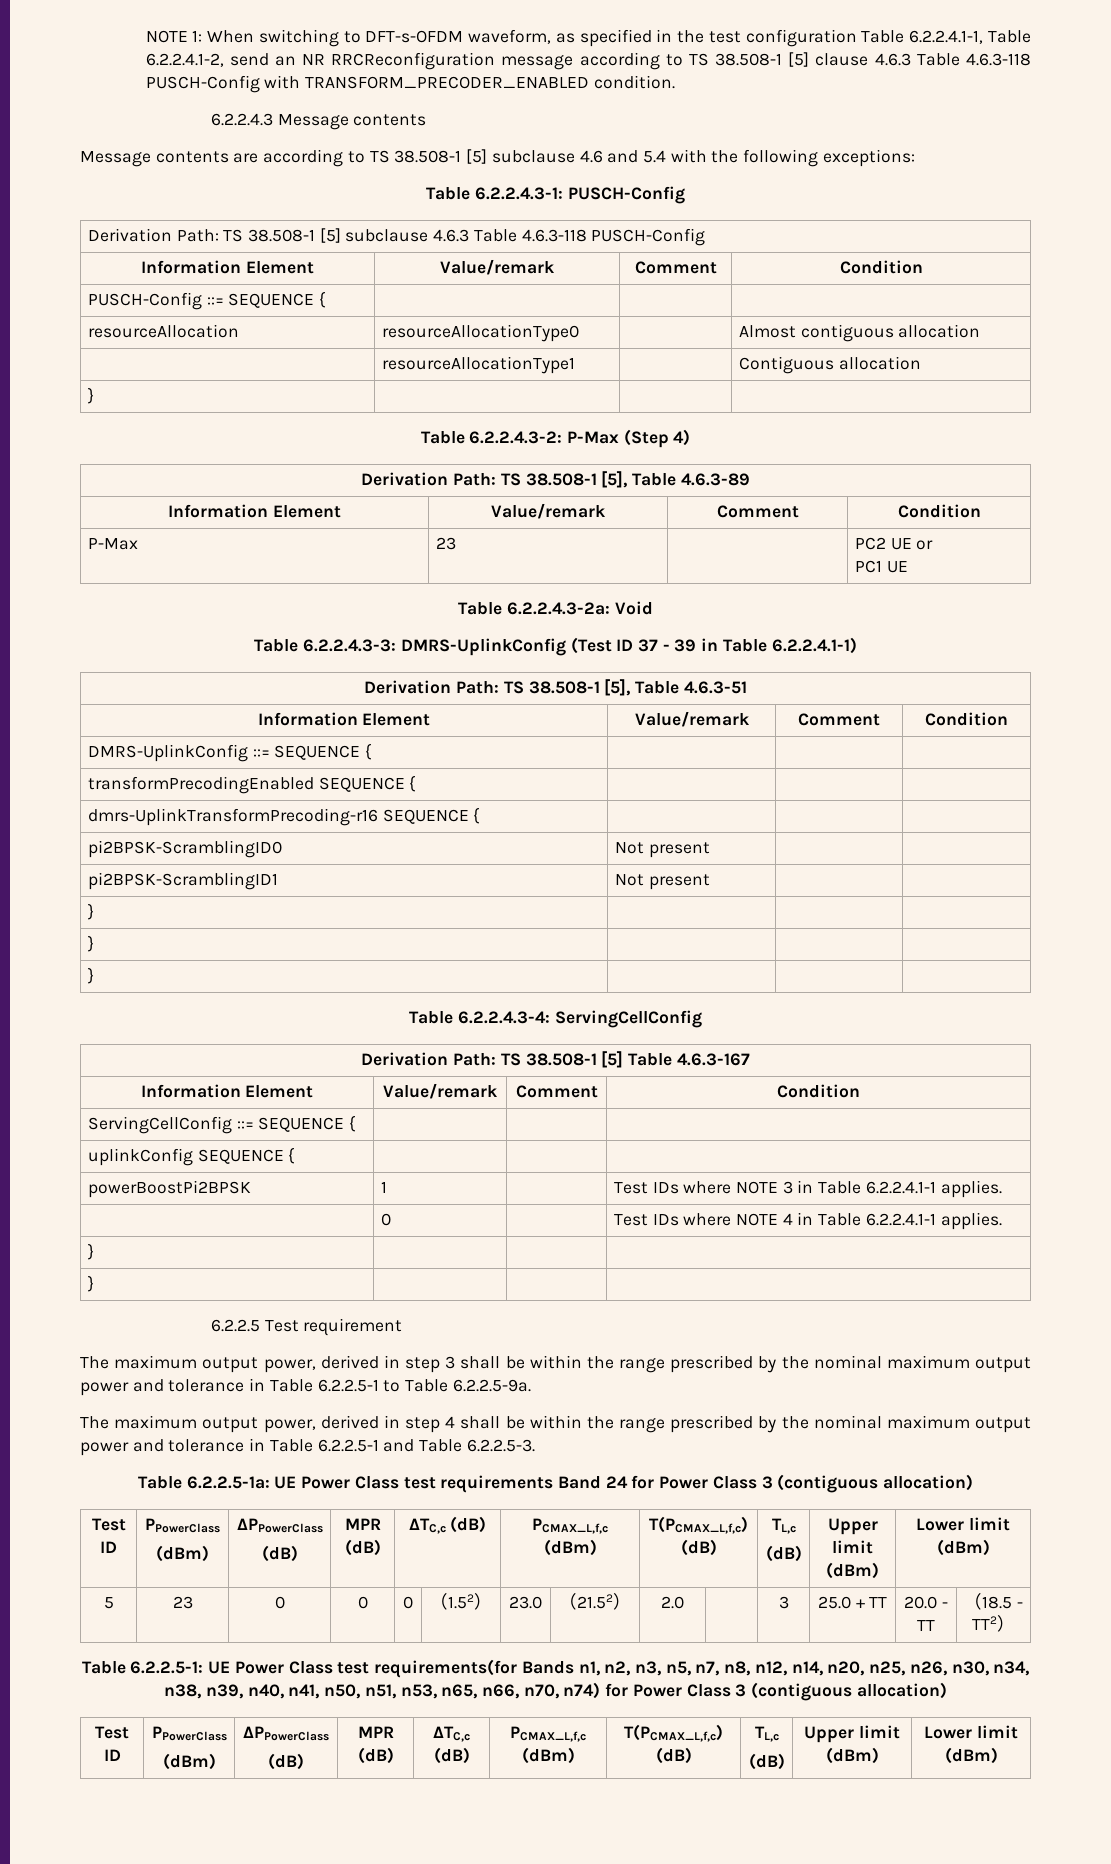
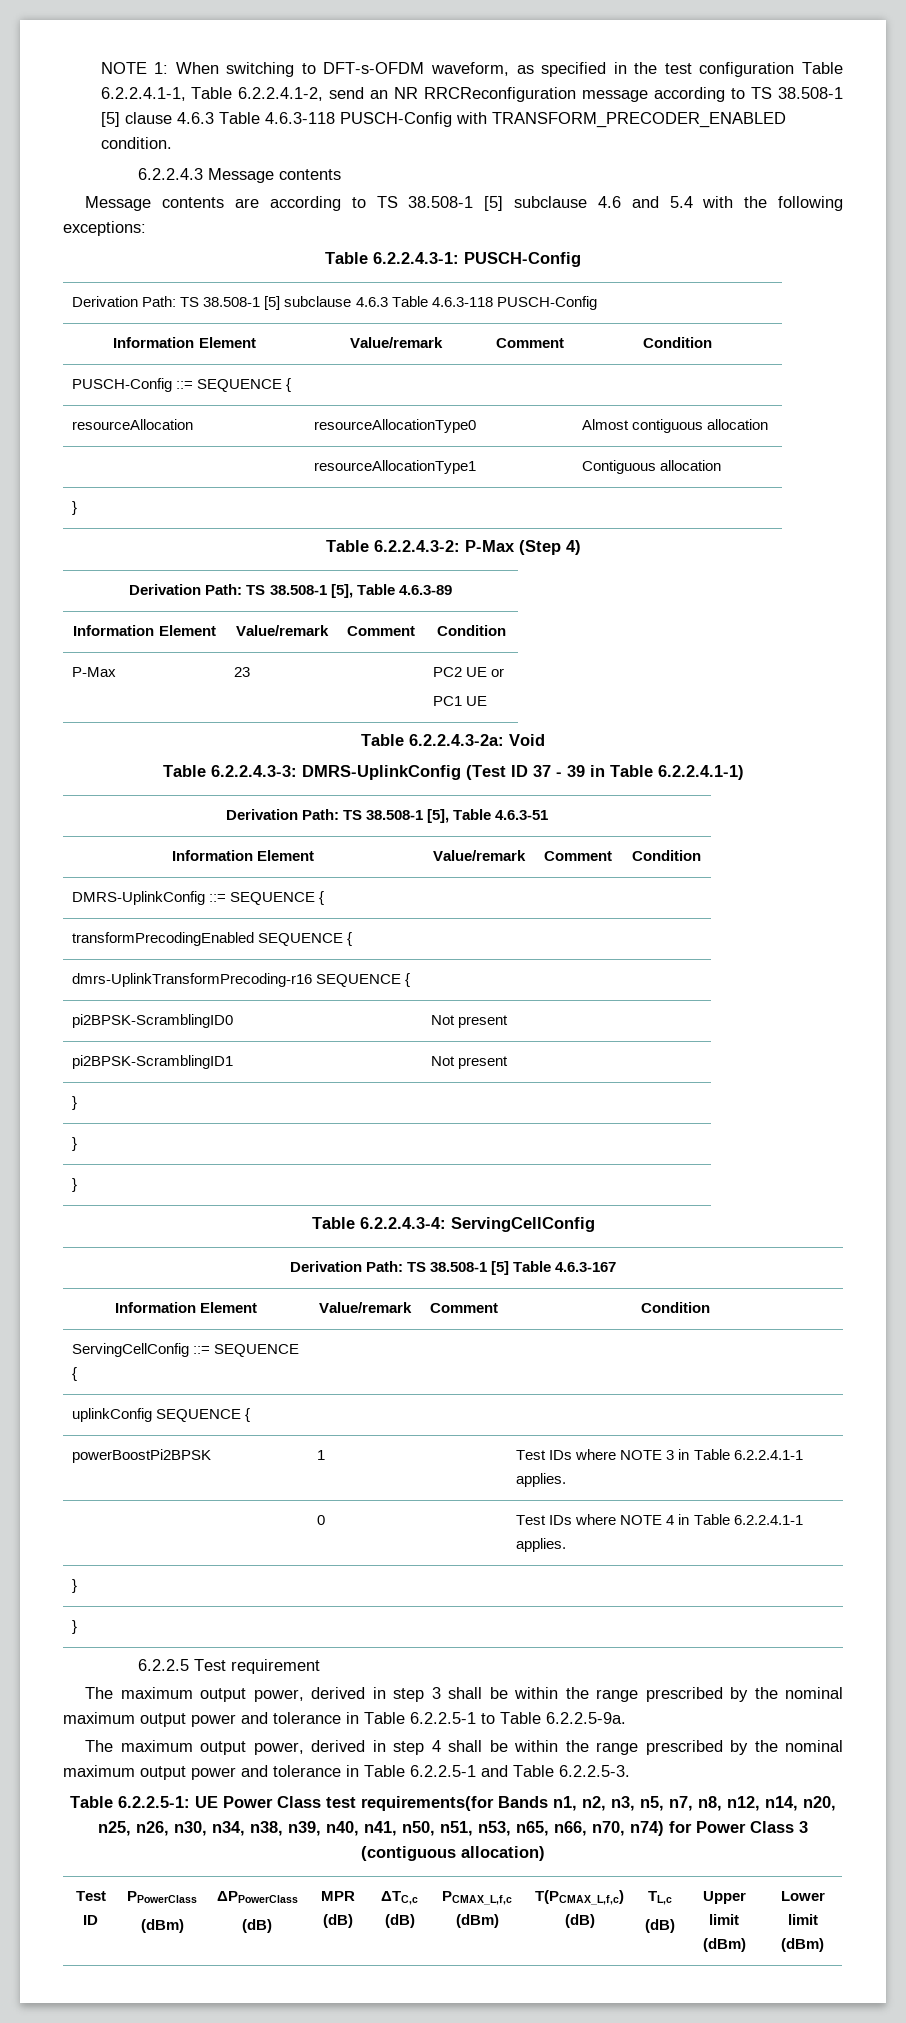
[137,1474,974,1493] [91,1518,126,1531] [100,1541,117,1553] [145,1518,220,1533] [156,1545,209,1562] [236,1518,323,1533] [261,1545,298,1562] [344,1518,381,1530] [344,1539,381,1556] [408,1516,487,1534] [532,1518,608,1534] [543,1539,597,1556] [649,1516,748,1534] [680,1539,717,1556] [771,1518,796,1534] [765,1545,802,1562] [827,1518,878,1535] [832,1540,873,1554] [826,1562,879,1579] [916,1517,1010,1531] [936,1539,990,1556] [103,1597,114,1609] [172,1596,193,1609] [274,1596,285,1609] [357,1596,368,1609] [403,1596,413,1609] [430,1593,492,1610] [509,1596,542,1609] [559,1593,631,1610] [661,1596,684,1609] [778,1596,789,1609] [817,1596,888,1609] [904,1596,948,1609] [917,1620,935,1631] [964,1593,1023,1610] [972,1615,1015,1632] // Table 6.2.2.5-1a: UE Power Class test requirements Band 24 for Power Class 3 (contiguous allocation) // Test ID | PPowerClass // (dBm) | ΔPPowerClass // (dB) | MPR (dB) | ΔTC,c (dB) | PCMAX_L,f,c (dBm) | T(PCMAX_L,f,c) (dB) | TL,c // (dB) | Upper limit (dBm) | Lower limit (dBm) // 5 | 23 | 0 | 0 | 0 | （1.52） | 23.0 | （21.52） | 2.0 | | 3 | 25.0 + TT | 20.0 - TT | （18.5 - TT2） -> (630, 1771) none

